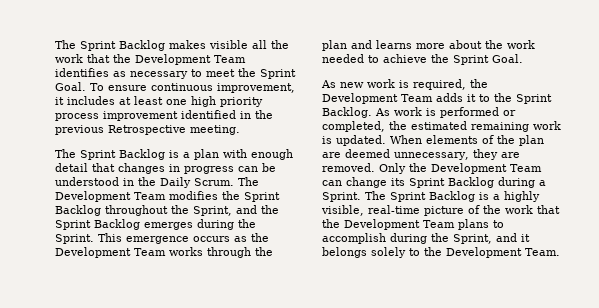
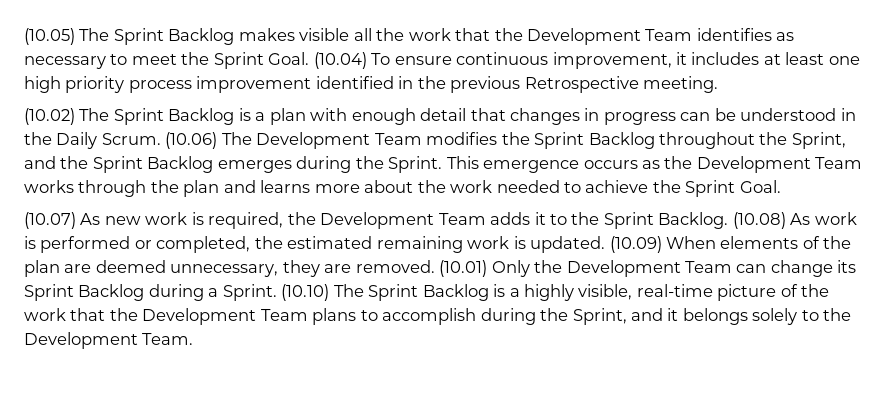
(55, 44) none -> [24,28,75,45] (10.05)
(86, 86) none -> [313,52,367,69] (10.04)
(240, 130) none -> [24,108,75,125] (10.02)
(234, 182) none -> [165,132,218,149] (10.06)
(523, 58) none -> [24,212,76,229] (10.07)
(372, 112) none -> [732,212,786,229] (10.08)
(386, 140) none -> [609,236,662,253] (10.09)
(375, 167) none -> [439,260,488,277] (10.01)
(361, 197) none -> [281,284,330,301] (10.10)

